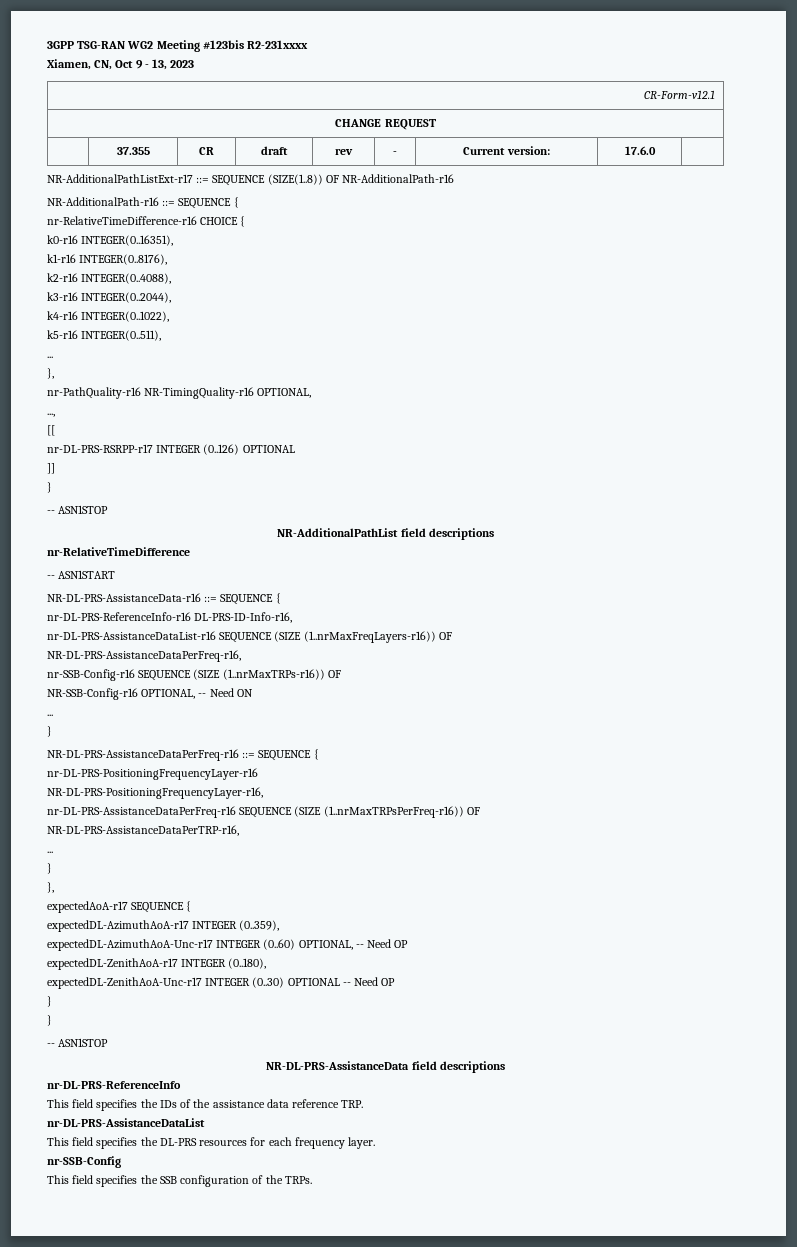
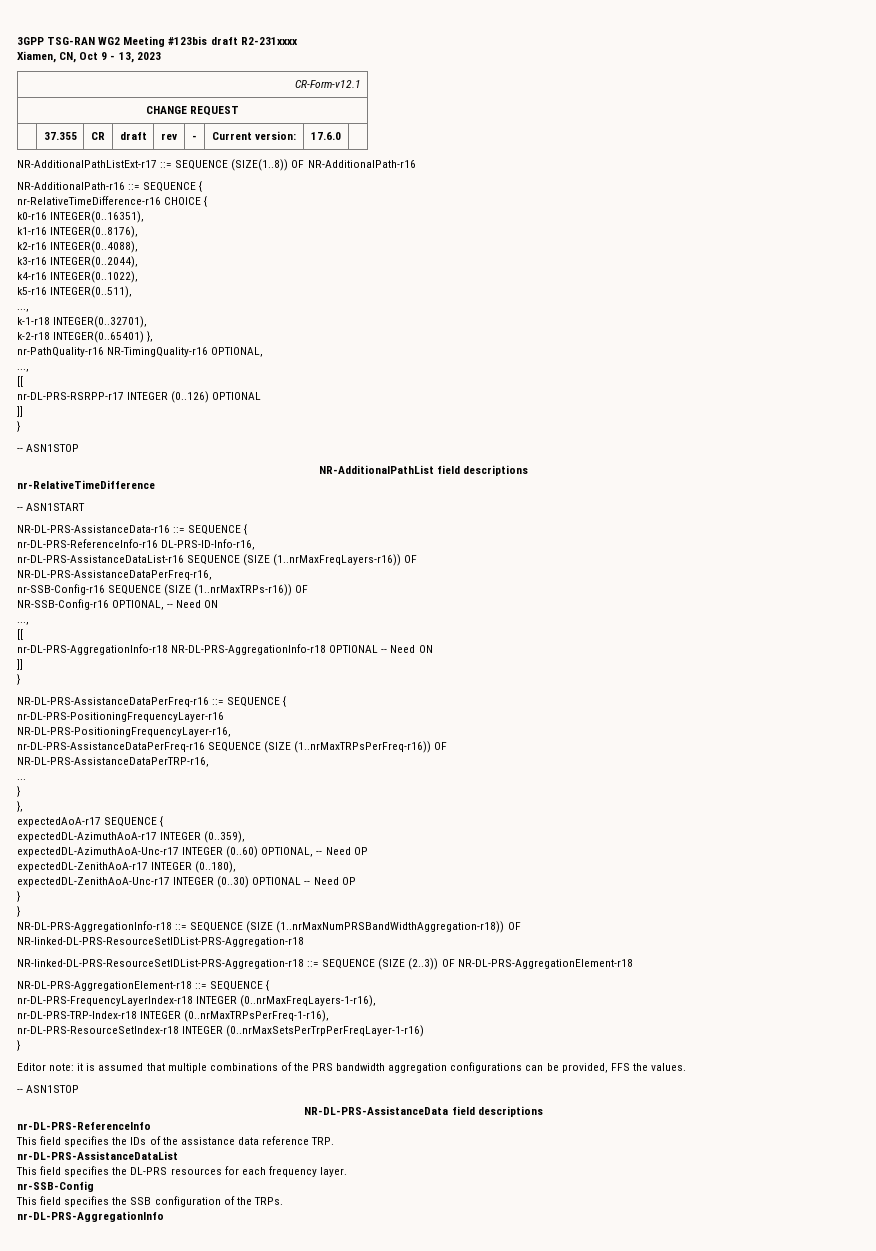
(244, 44) none -> [210,37,238,45] draft
[47,356,53,358] ... // -> [17,309,29,312] [17,316,148,328] [17,331,145,343] ..., // k-1-r18 INTEGER(0..32701), // k-2-r18 INTEGER(0..65401)
[47,714,53,716] ... -> [17,622,29,625] [17,629,23,640] [17,644,433,655] [17,659,23,670] ..., // [[ // nr-DL-PRS-AggregationInfo-r18 NR-DL-PRS-AggregationInfo-r18 OPTIONAL -- Need ON // ]]
(52, 1020) none -> [17,921,521,933] [17,937,304,947] [17,958,633,970] [17,980,270,991] [17,995,377,1007] [17,1010,330,1022] [17,1025,425,1037] [17,1040,20,1051] [17,1062,686,1073] // NR-DL-PRS-AggregationInfo-r18 ::= SEQUENCE (SIZE (1..nrMaxNumPRSBandWidthAggregation-r18)) OF // NR-linked-DL-PRS-ResourceSetIDList-PRS-Aggregation-r18 // NR-linked-DL-PRS-ResourceSetIDList-PRS-Aggregation-r18 ::= SEQUENCE (SIZE (2..3)) OF NR-DL-PRS-AggregationElement-r18 // NR-DL-PRS-AggregationElement-r18 ::= SEQUENCE { // nr-DL-PRS-FrequencyLayerIndex-r18 INTEGER (0..nrMaxFreqLayers-1-r16), // nr-DL-PRS-TRP-Index-r18 INTEGER (0..nrMaxTRPsPerFreq-1-r16), // nr-DL-PRS-ResourceSetIndex-r18 INTEGER (0..nrMaxSetsPerTrpPerFreqLayer-1-r16) // } // Editor note: it is assumed that multiple combinations of the PRS bandwidth aggregation configurations can be provided, FFS the values.
(312, 1180) none -> [17,1211,164,1222] // nr-DL-PRS-AggregationInfo

